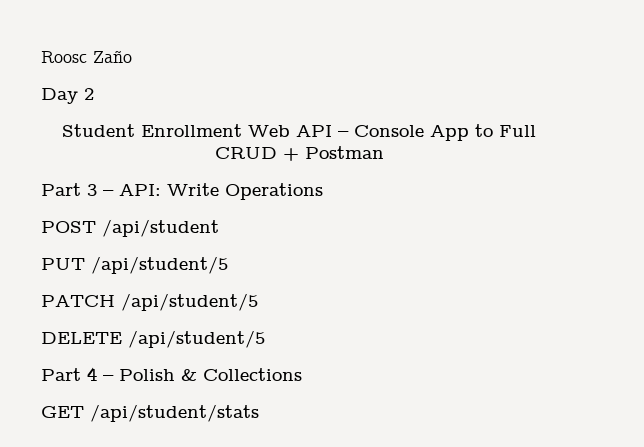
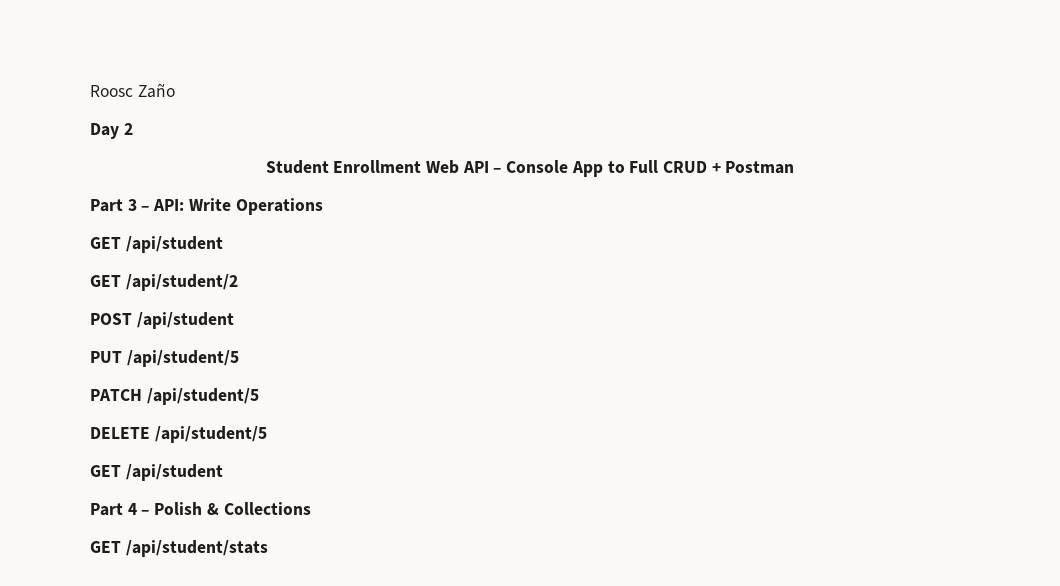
(323, 191) none -> [90,236,223,253] [90,274,238,291] // GET /api/student // GET /api/student/2
(265, 339) none -> [90,464,223,481] // GET /api/student

